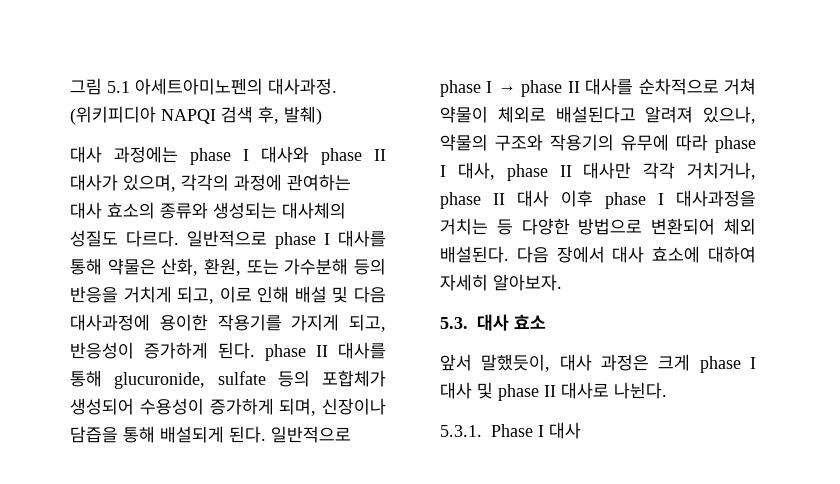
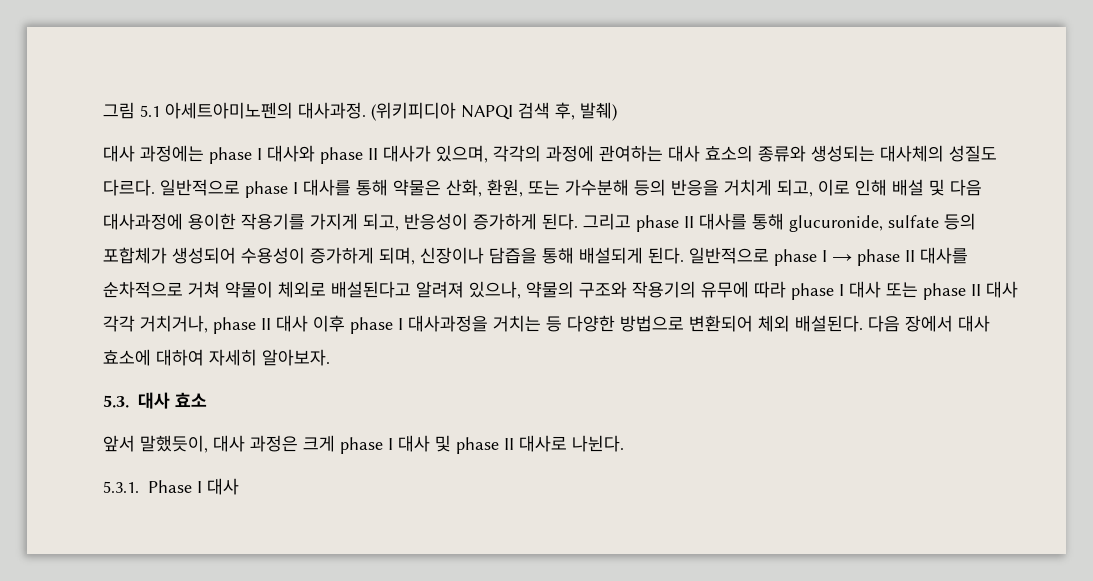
(255, 350) none -> [583,213,631,230] 그리고
[457,162,632,181] 대사, phase II 대사만 -> [849,281,1018,300] 대사 또는 phase II 대사

